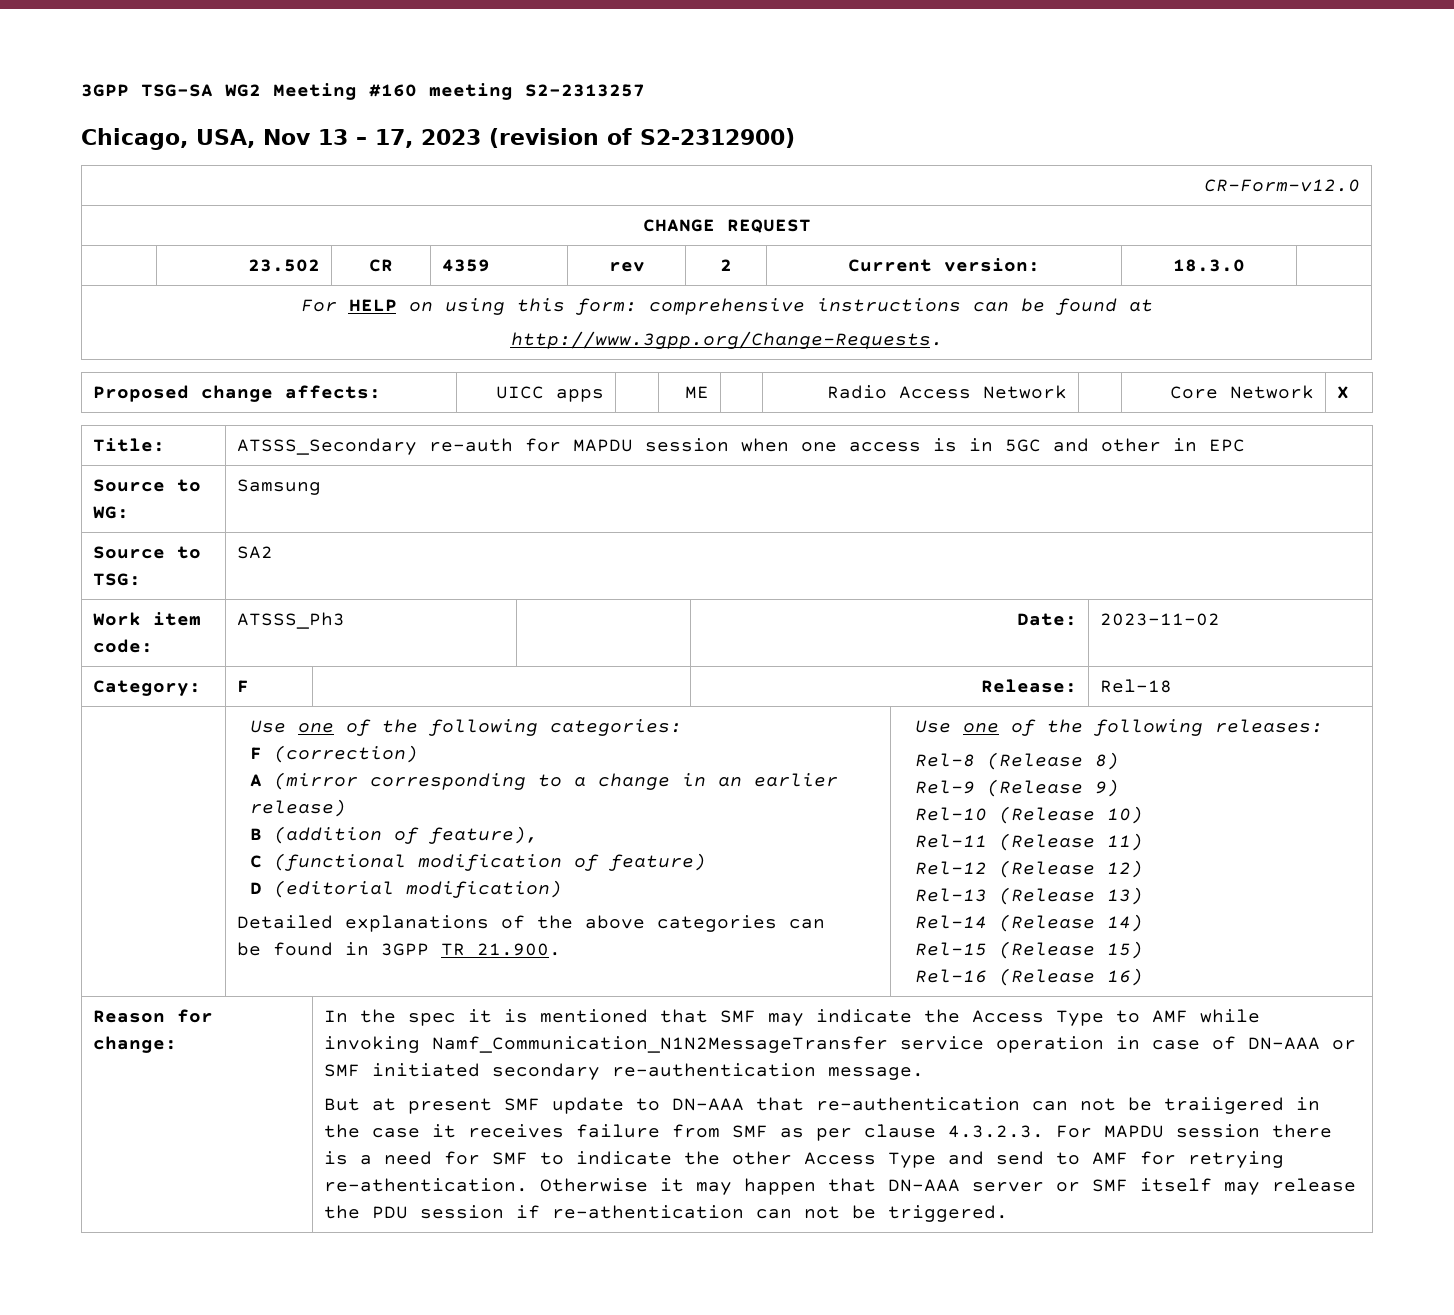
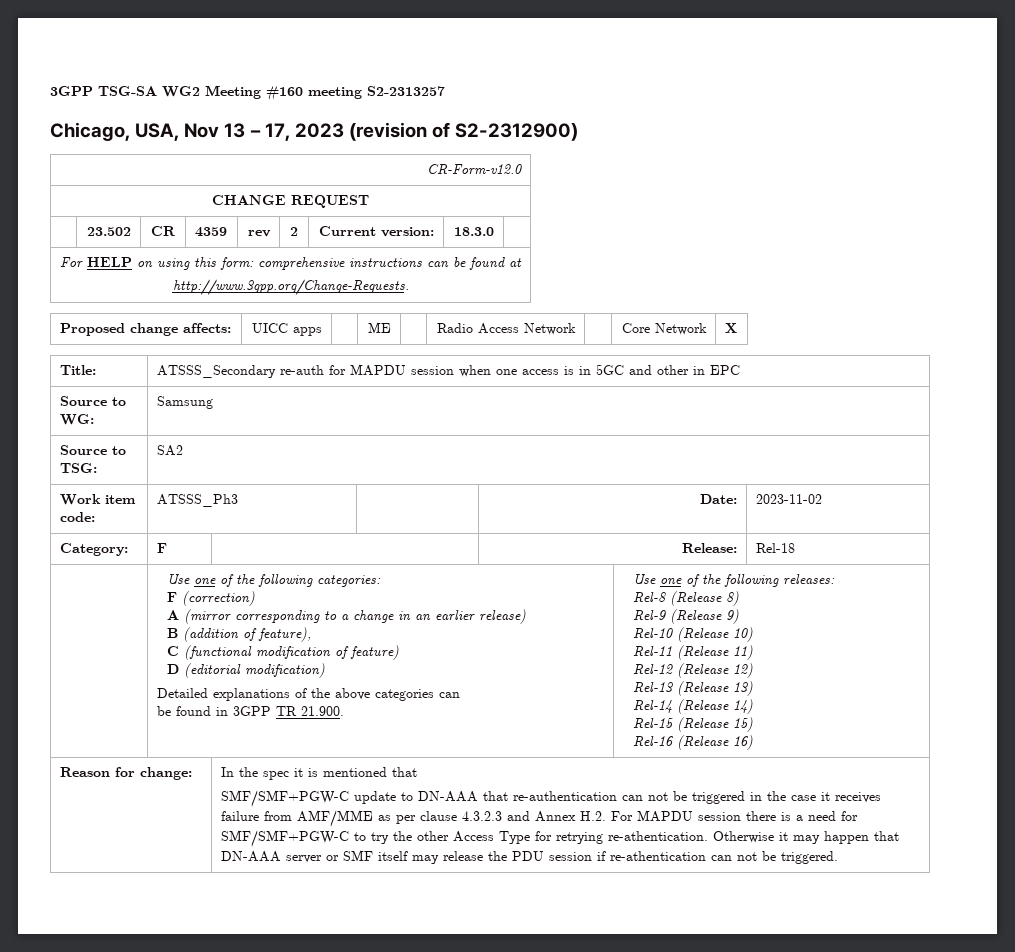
[720,1009,1261,1026] [324,1036,1357,1053] [324,1063,925,1080] [324,1098,541,1114] SMF may indicate the Access Type to AMF while invoking Namf_Communication_N1N2MessageTransfer service operation in case of DN-AAA or SMF initiated secondary re-authentication message. // But at present SMF -> [220,790,349,807] // SMF/SMF+PGW-C
[1164,1097,1285,1114] traiigered -> [691,791,745,804] triggered
[732,1125,769,1138] SMF -> [296,810,373,827] AMF/MME
[948,1125,1045,1138] 4.3.2.3. -> [461,811,606,822] 4.3.2.3 and Annex H.2.
[492,1151,673,1165] SMF to indicate -> [220,830,389,847] SMF/SMF+PGW-C to try
[948,1151,1129,1165] and send to AMF -> (530, 837) none

